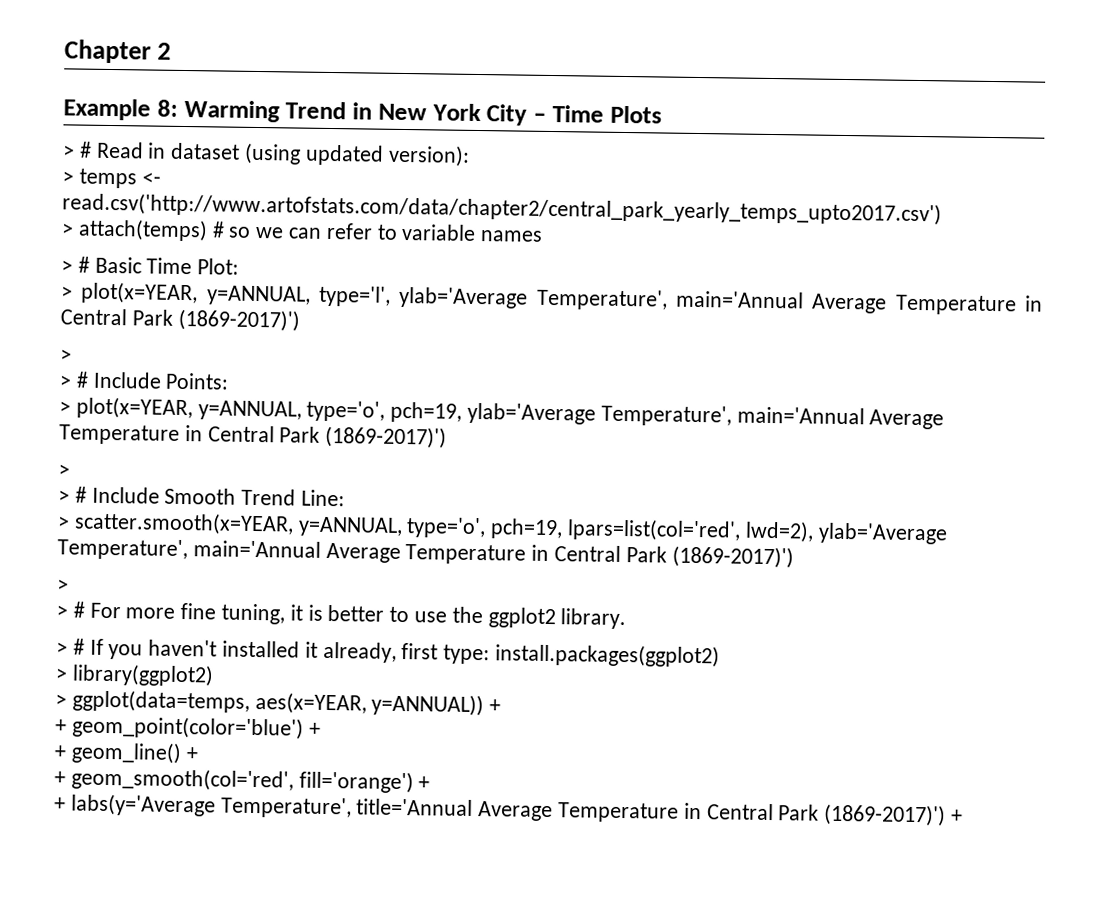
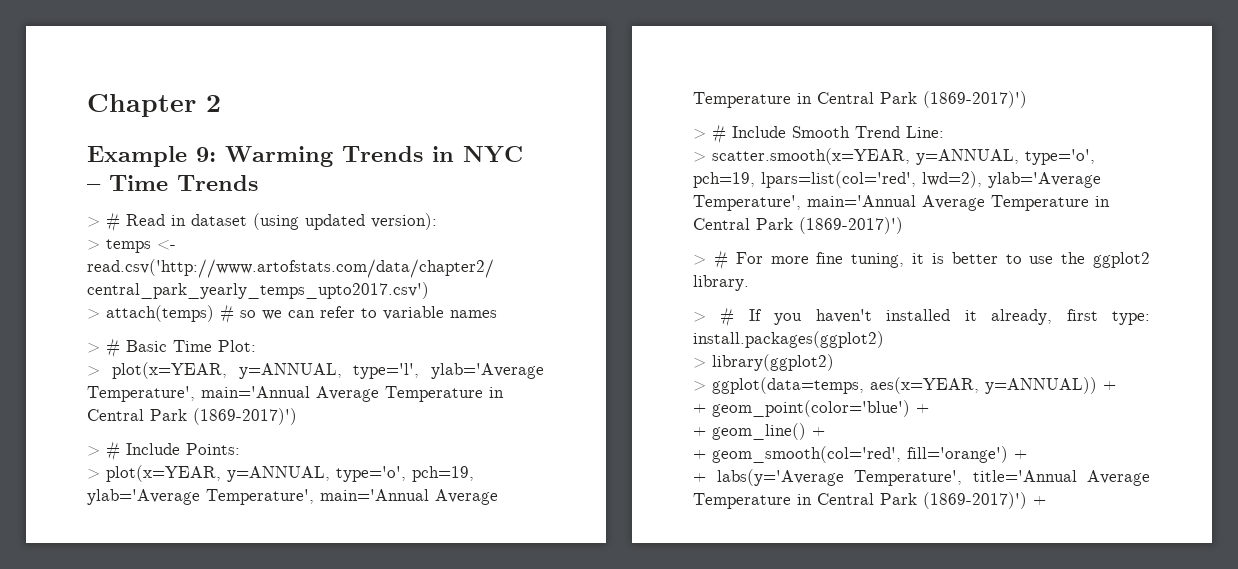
[156,99,528,126] 8: Warming Trend in New York City -> [196,146,523,167] 9: Warming Trends in NYC
[609,105,662,124] Plots -> [177,175,258,191] Trends
[59,375,72,388] // > -> (100, 451) none
[58,490,70,503] // > -> (706, 134) none
[56,605,68,618] // > -> (706, 260) none

